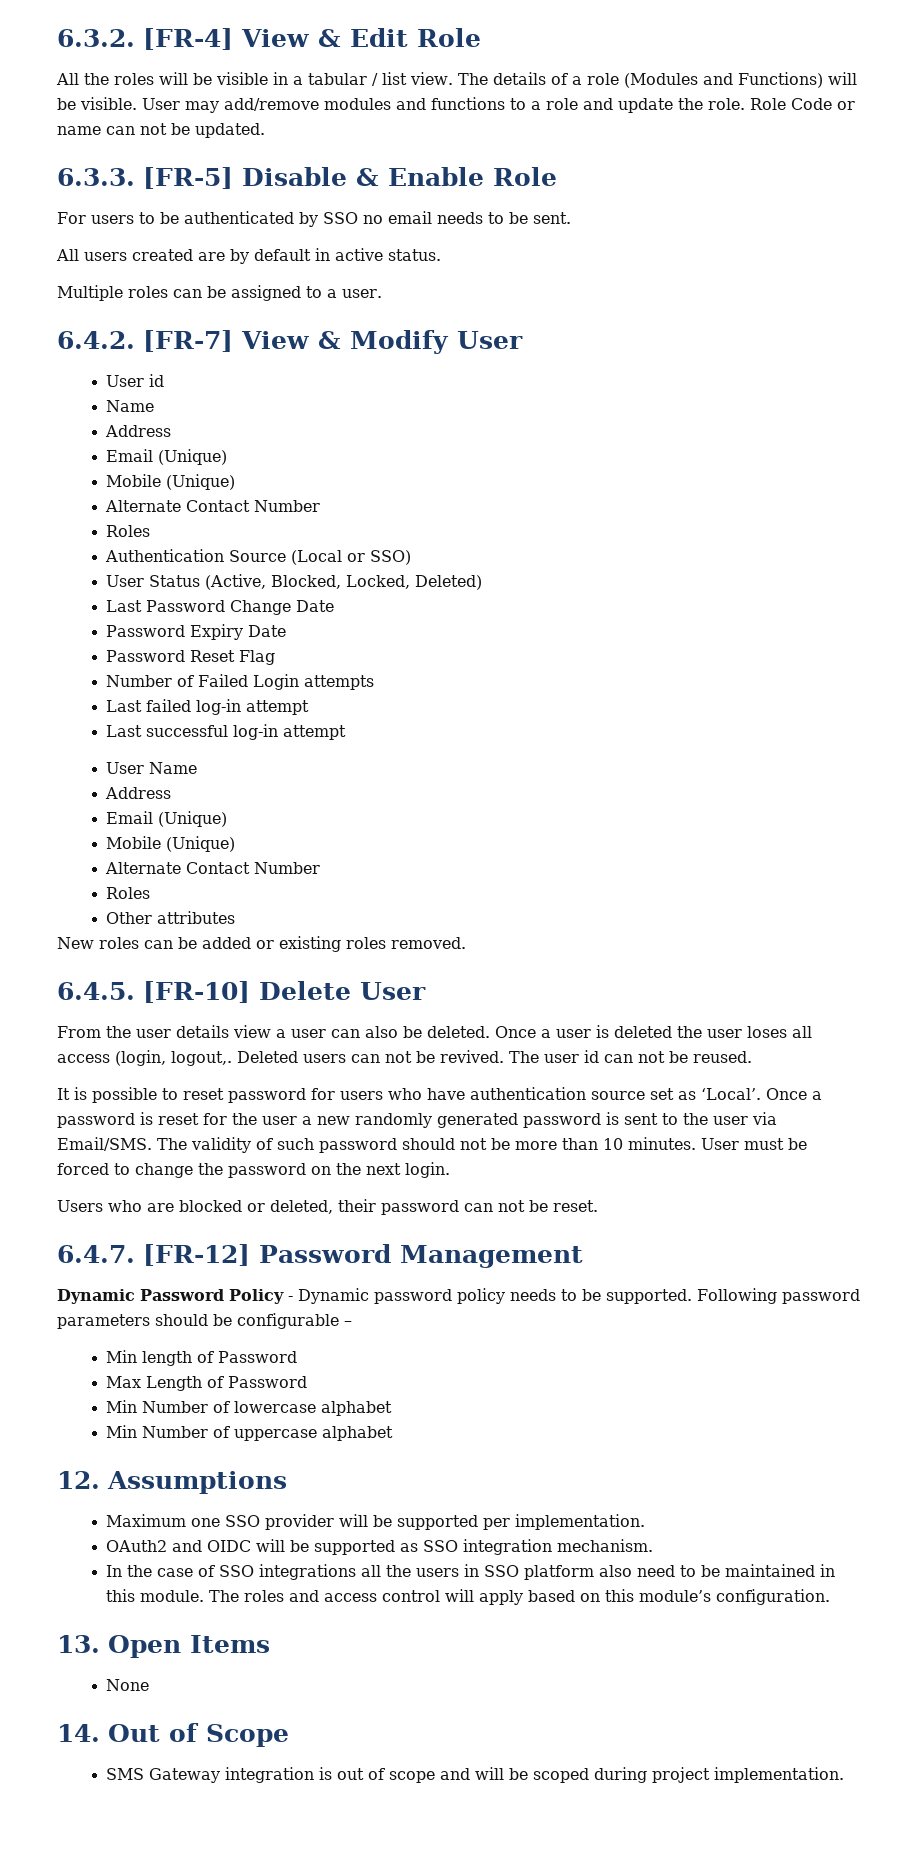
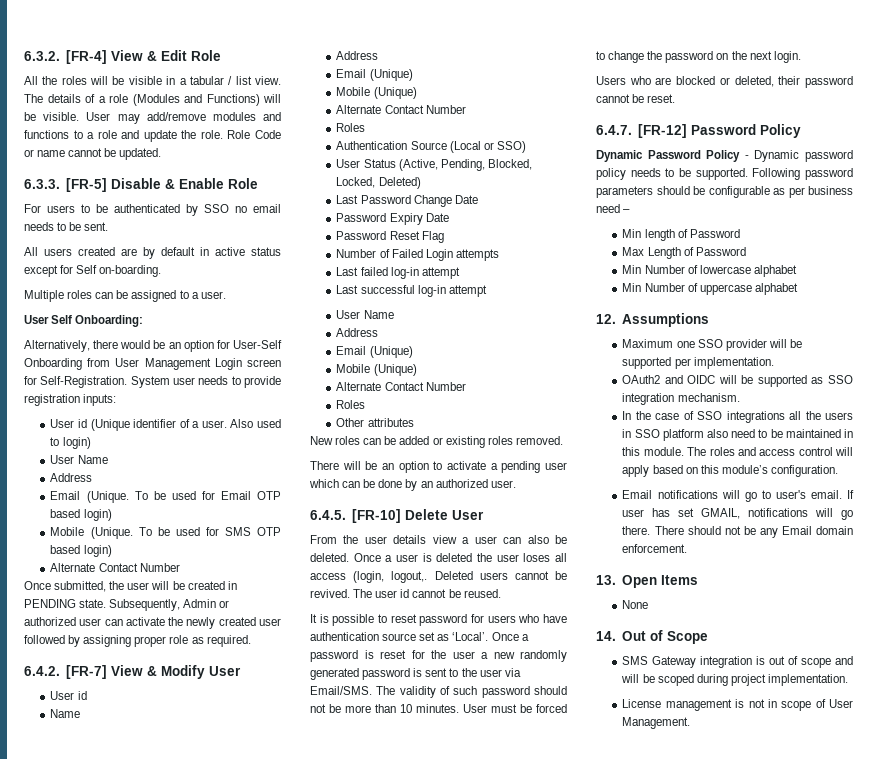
[106,123,167,135] can not -> [68,148,103,157] cannot
[388,249,441,261] status. -> [251,247,281,256] [24,265,162,277] status except for Self on-boarding.
(382, 293) none -> [24,315,144,327] [24,340,282,352] [24,358,281,370] [24,376,281,388] [24,394,117,406] [50,419,281,431] [50,437,91,449] [50,455,108,464] [50,473,93,482] [50,491,281,503] [50,509,112,521] [50,527,281,539] [50,545,112,557] [50,563,180,572] [24,581,237,592] [24,599,230,611] [24,617,281,629] [24,635,251,647] // User Self Onboarding: // Alternatively, there would be an option for User-Self Onboarding from User Management Login screen for Self-Registration. System user needs to provide registration inputs: // User id (Unique identifier of a user. Also used to login) // User Name // Address // Email (Unique. To be used for Email OTP based login) // Mobile (Unique. To be used for SMS OTP based login) // Alternate Contact Number // Once submitted, the user will be created in PENDING state. Subsequently, Admin or authorized user can activate the newly created user followed by assigning proper role as required.
(267, 582) none -> [440,159,485,171] Pending,
(466, 943) none -> [310,461,567,473] [309,479,516,491] // There will be an option to activate a pending user which can be done by an authorized user.
[351,1051,412,1063] can not -> [514,571,549,580] cannot
[604,1051,665,1063] can not -> [412,589,447,598] cannot
[464,1200,525,1212] can not -> [596,94,630,103] cannot
[399,1245,583,1268] Management -> [759,124,801,138] Policy
(339, 1321) none -> [773,186,853,198] [596,204,620,213] as per business need
(831, 1597) none -> [622,490,854,502] [622,508,853,520] [622,526,853,538] [622,544,688,553] // Email notifications will go to user's email. If user has set GMAIL, notifications will go there. There should not be any Email domain enforcement.
(845, 1775) none -> [622,699,853,711] [622,717,691,729] // License management is not in scope of User Management.

